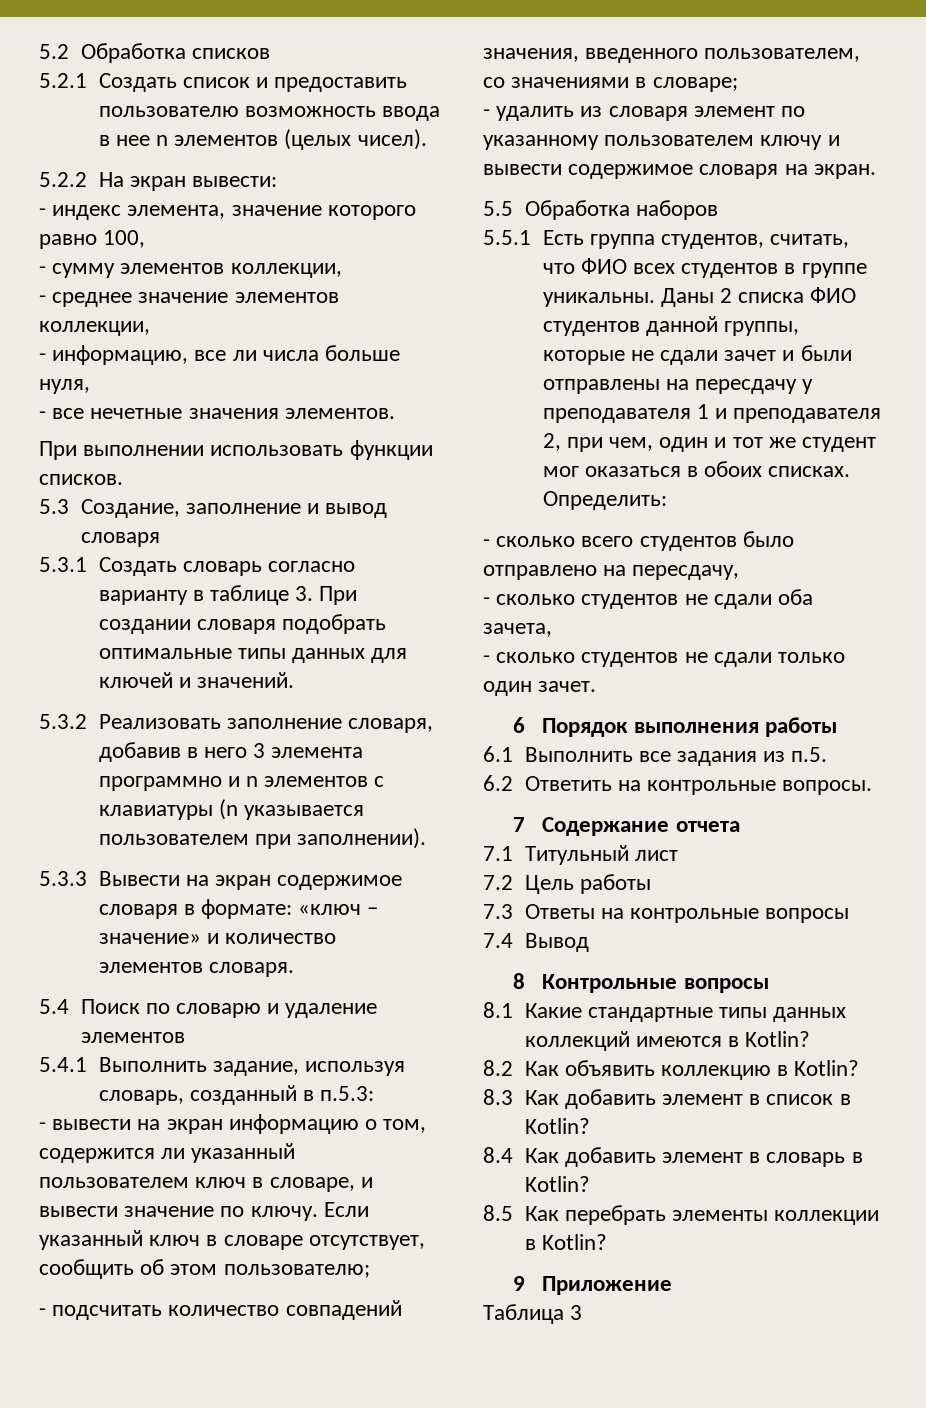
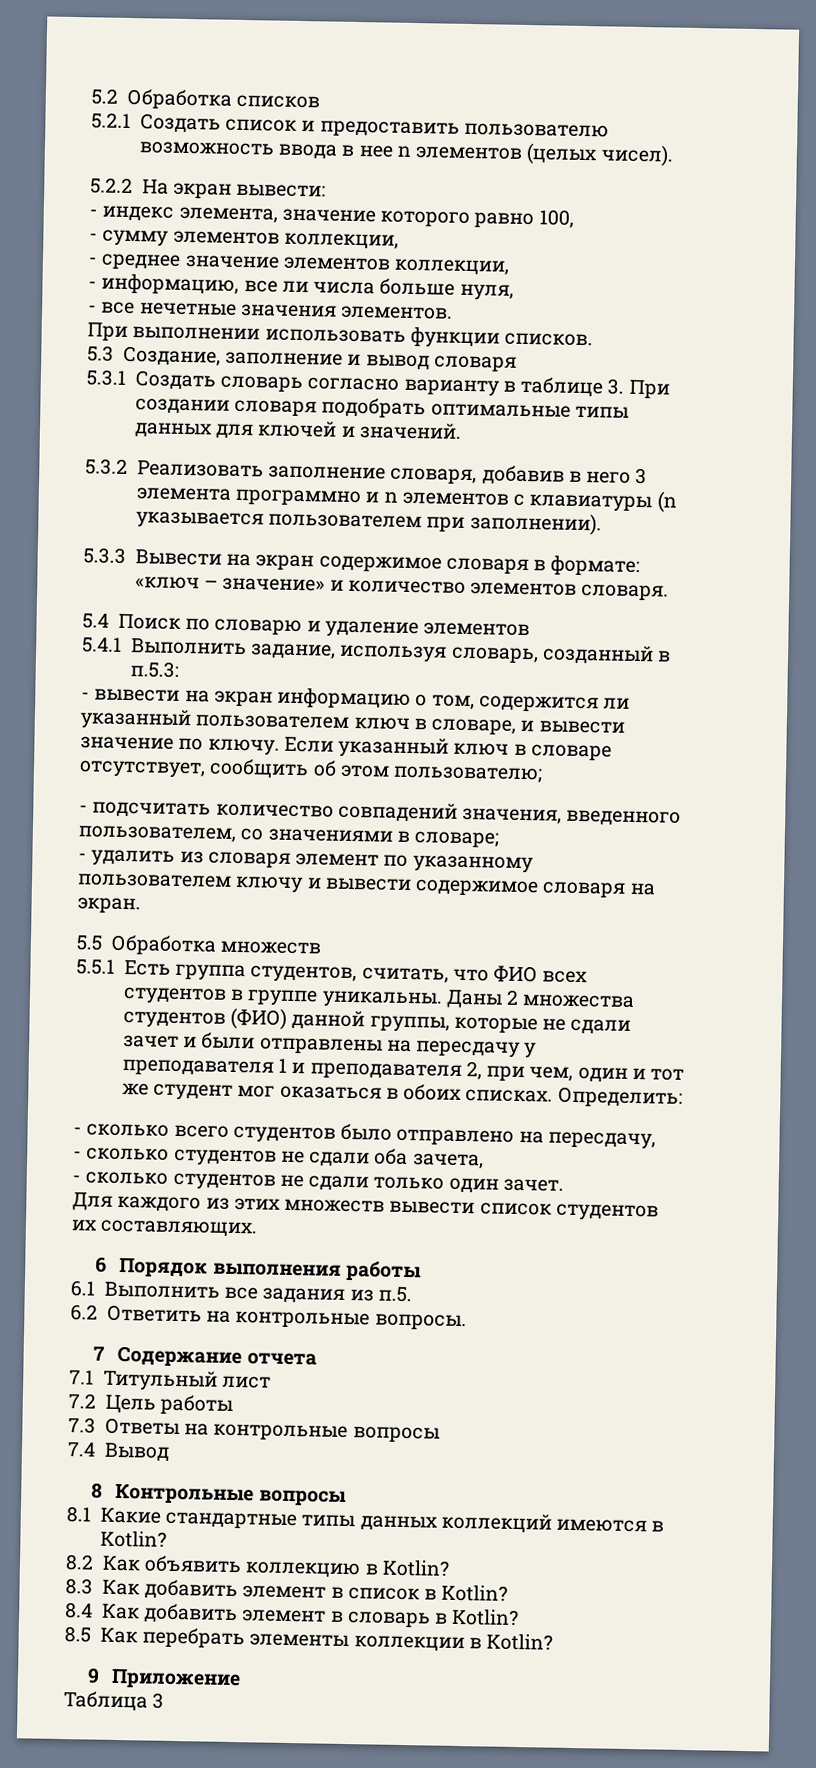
[635,200,718,220] наборов -> [220,940,322,955] множеств
[738,287,857,303] [542,321,640,336] списка ФИО студентов -> [522,994,636,1009] [122,1007,288,1030] множества студентов (ФИО)
(597, 686) none -> [72,1192,659,1222] [71,1219,259,1238] // Для каждого из этих множеств вывести список студентов их составляющих.

